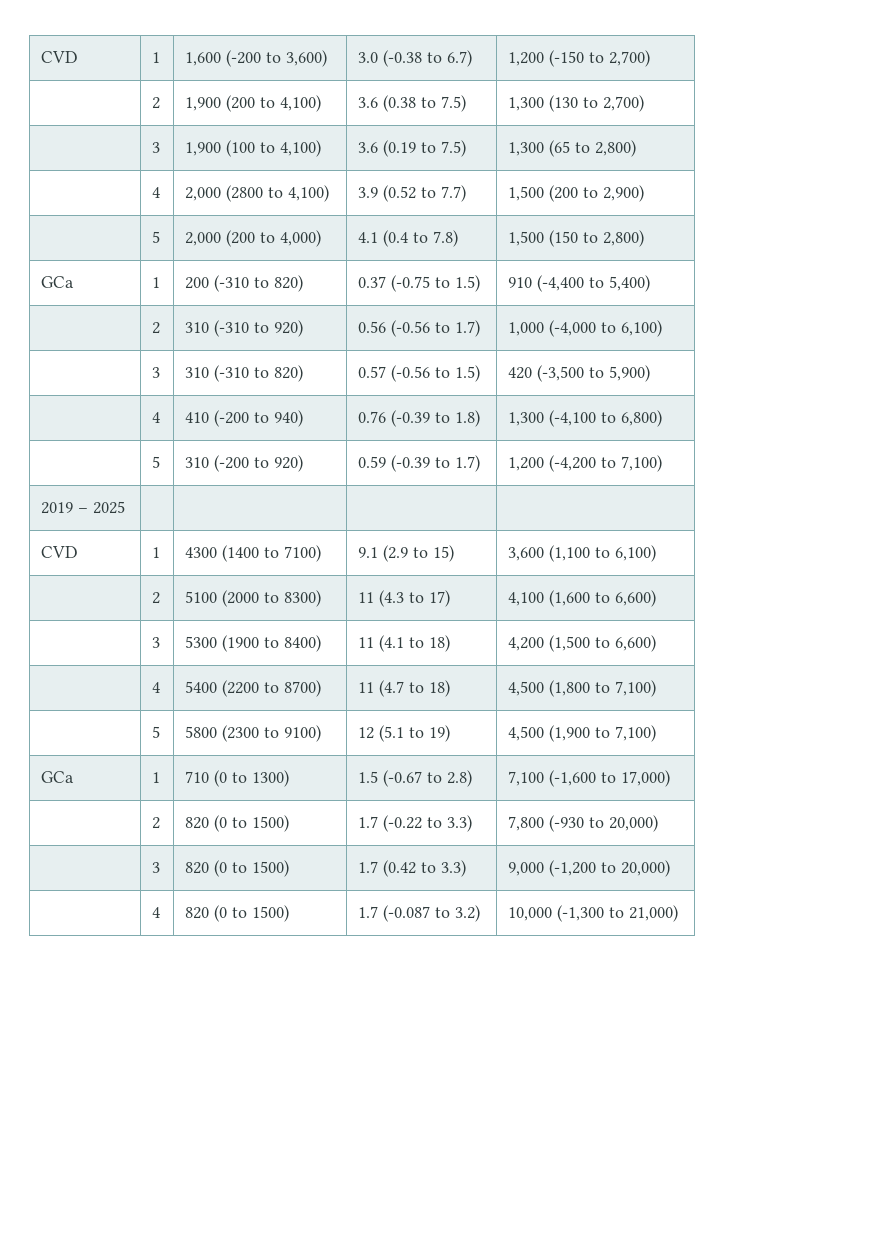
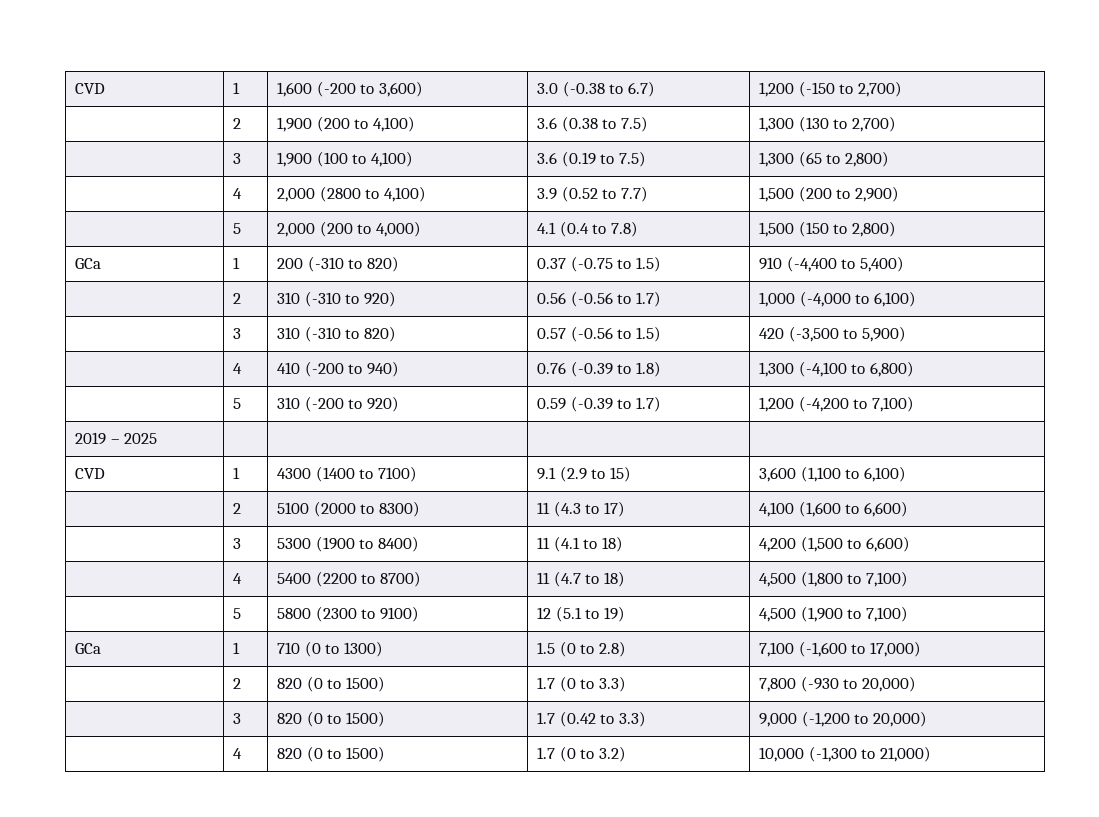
[382,770,422,787] (-0.67 -> [559,641,576,657] (0
[382,815,422,832] (-0.22 -> [559,676,576,692] (0
[382,905,430,922] (-0.087 -> [559,746,576,762] (0

